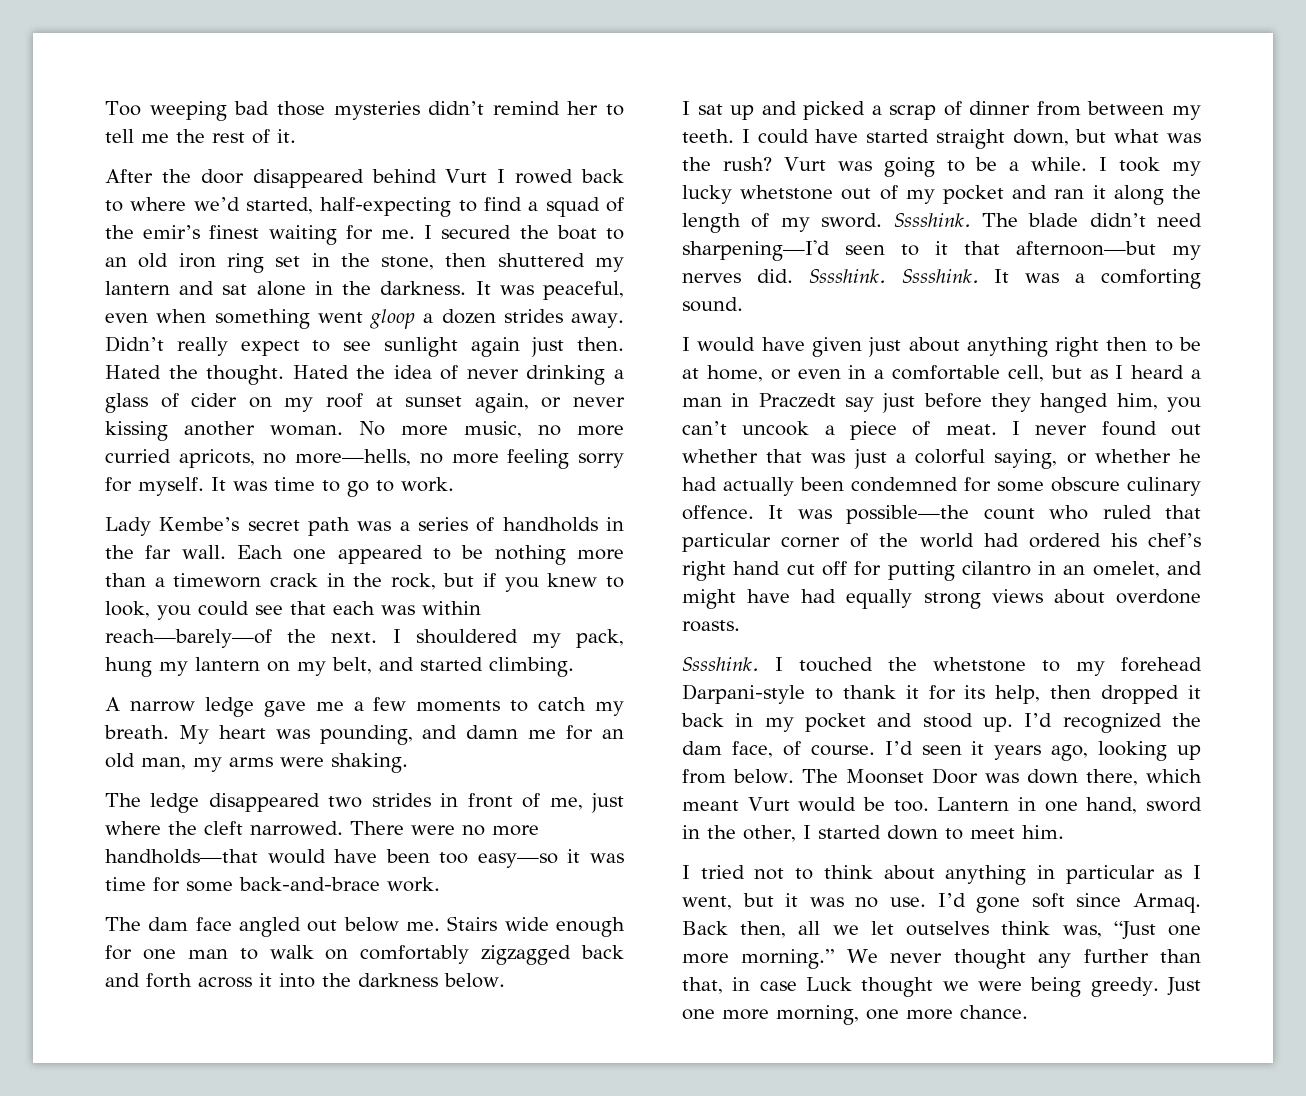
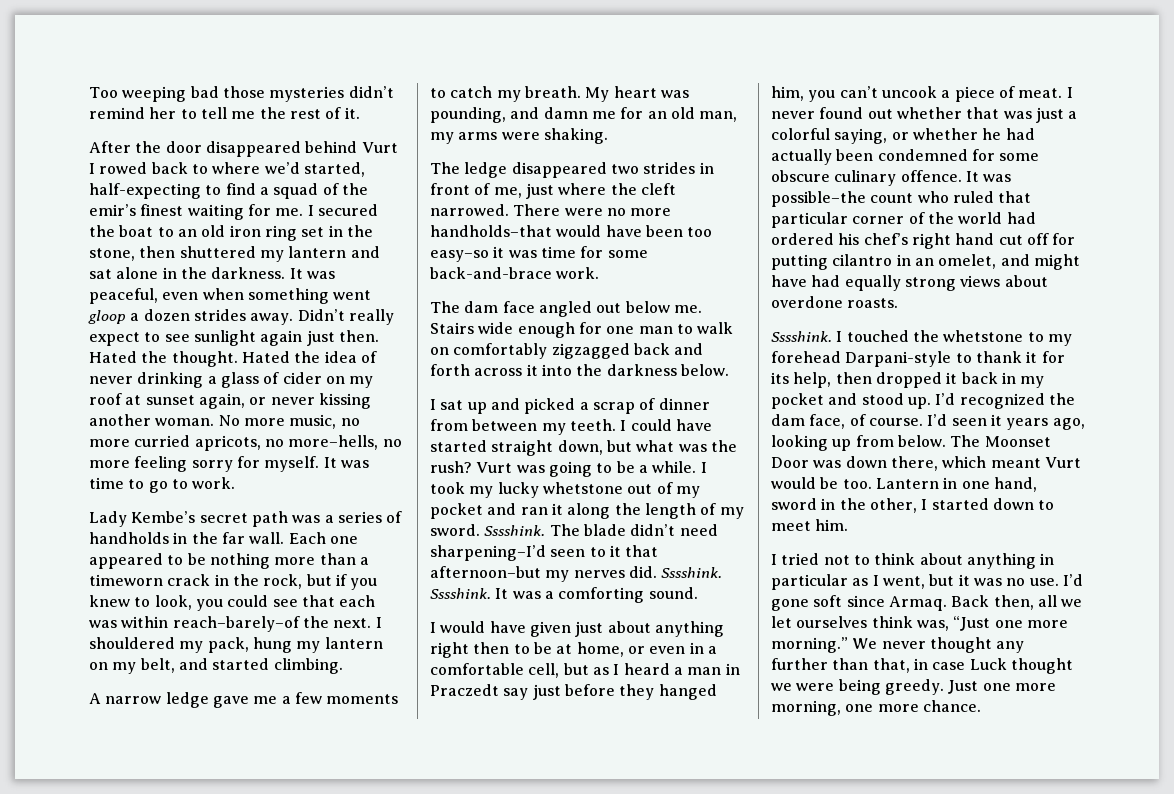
[295,449,412,466] more—hells, -> [288,435,379,450] more–hells,
[105,629,272,648] reach—barely—of -> [172,616,300,632] reach–barely–of
[105,849,258,864] handholds—that -> [430,225,552,237] handholds–that
[477,853,558,868] easy—so -> [430,250,489,262] easy–so
[682,240,830,261] sharpening—I'd -> [430,545,546,561] sharpening–I’d
[1016,241,1156,256] afternoon—but -> [430,566,541,578] afternoon–but
[846,505,970,524] possible—the -> [771,191,866,207] possible–the
[906,921,990,936] outselves -> [796,616,868,628] ourselves

